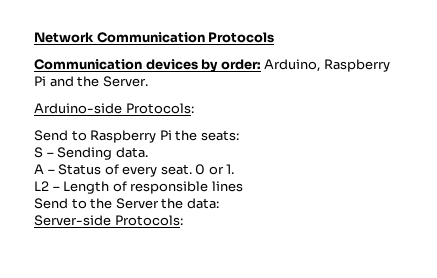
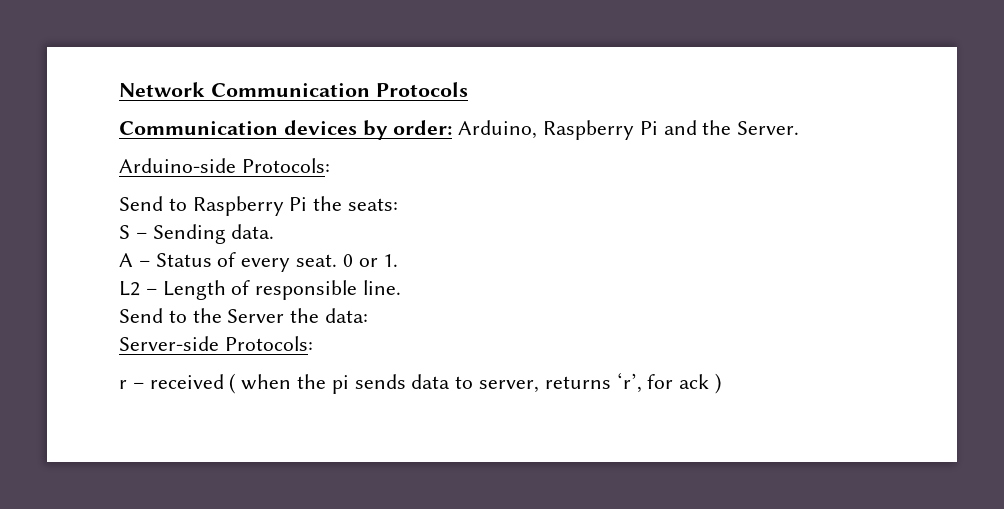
[211,181,243,192] lines -> [363,280,402,295] line.
(183, 220) none -> [119,372,722,394] // r – received ( when the pi sends data to server, returns ‘r’, for ack )

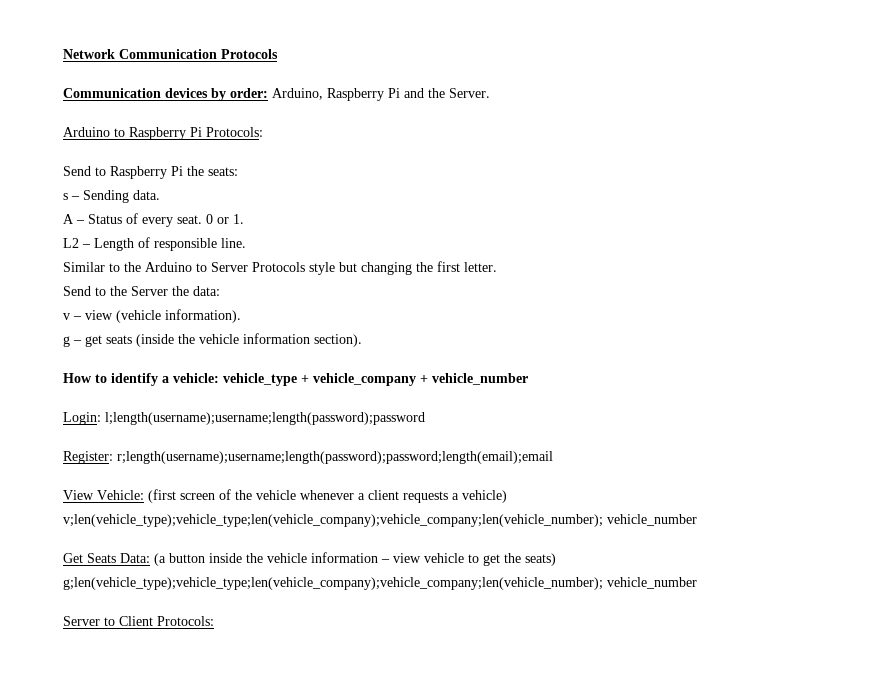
[119,158,236,173] Arduino-side -> [63,127,202,140] Arduino to Raspberry Pi
[119,225,130,239] S -> [63,193,68,200] s
(402, 287) none -> [63,261,497,275] // Similar to the Arduino to Server Protocols style but changing the first letter.
[119,336,313,351] [119,372,722,394] Server-side Protocols: // r – received ( when the pi sends data to server, returns ‘r’, for ack ) -> [63,309,241,323] [63,333,362,347] [63,373,528,386] [63,412,425,425] [63,451,553,464] [63,489,507,503] [63,514,697,527] [63,552,556,566] [63,577,697,590] [63,616,214,626] v – view (vehicle information). // g – get seats (inside the vehicle information section). // How to identify a vehicle: vehicle_type + vehicle_company + vehicle_number // Login: l;length(username);username;length(password);password // Register: r;length(username);username;length(password);password;length(email);email // View Vehicle: (first screen of the vehicle whenever a client requests a vehicle) v;len(vehicle_type);vehicle_type;len(vehicle_company);vehicle_company;len(vehicle_number); vehicle_number // Get Seats Data: (a button inside the vehicle information – view vehicle to get the seats) g;len(vehicle_type);vehicle_type;len(vehicle_company);vehicle_company;len(vehicle_number); vehicle_number // Server to Client Protocols:

